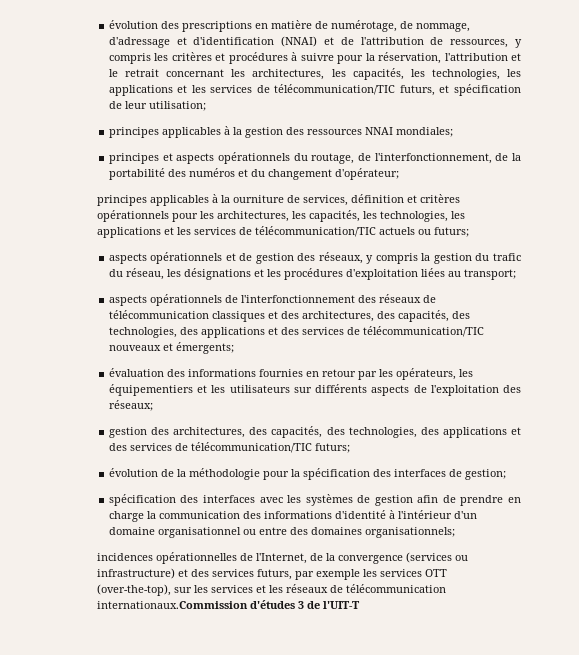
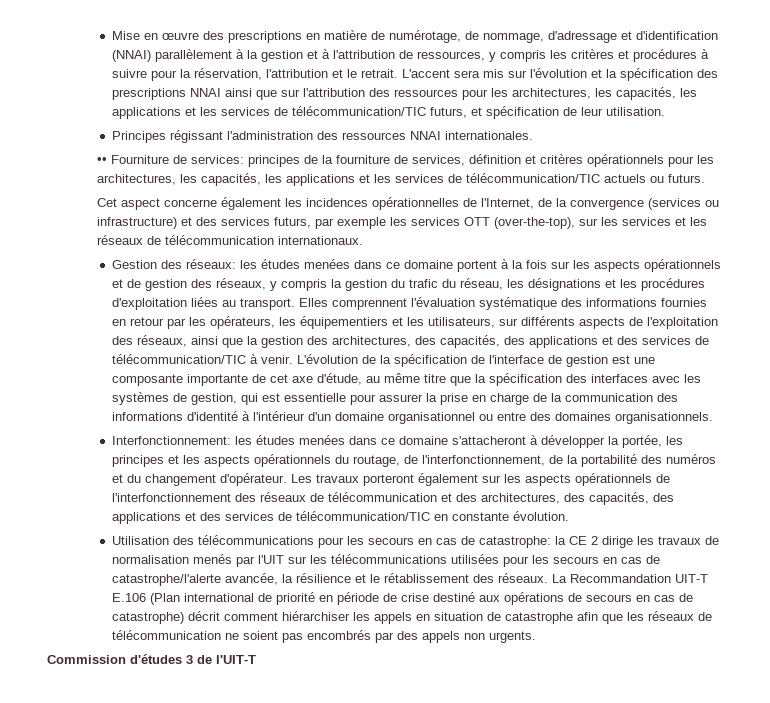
[108,20,158,29] évolution -> [111,31,199,40] Mise en œuvre
[324,37,354,45] et de -> [154,49,330,62] parallèlement à la gestion et à
[125,68,521,80] retrait concernant les architectures, les capacités, les technologies, les -> [360,68,718,81] [111,87,697,100] retrait. L'accent sera mis sur l'évolution et la spécification des prescriptions NNAI ainsi que sur l'attribution des ressources pour les architectures, les capacités, les
[148,101,206,111] [108,126,453,138] [108,152,521,164] [108,168,399,180] [96,194,284,206] utilisation; // principes applicables à la gestion des ressources NNAI mondiales; // principes et aspects opérationnels du routage, de l'interfonctionnement, de la portabilité des numéros et du changement d'opérateur; // principes applicables à la ourniture -> [605,107,665,116] [111,130,533,143] [97,155,391,167] utilisation. // Principes régissant l'administration des ressources NNAI internationales. // •• Fourniture de services: principes de la fourniture
[379,211,465,222] technologies, les -> (283, 178) none
[433,227,469,237] [108,252,521,264] [108,268,516,280] [108,294,436,306] [108,310,470,322] [108,326,484,338] [108,342,234,354] [108,368,473,380] [108,384,521,396] [108,400,153,411] [108,426,521,438] [108,442,350,453] [108,468,506,480] [108,494,521,506] [108,510,477,522] [108,527,455,538] futurs; // aspects opérationnels et de gestion des réseaux, y compris la gestion du trafic du réseau, les désignations et les procédures d'exploitation liées au transport; // aspects opérationnels de l'interfonctionnement des réseaux de télécommunication classiques et des architectures, des capacités, des technologies, des applications et des services de télécommunication/TIC nouveaux et émergents; // évaluation des informations fournies en retour par les opérateurs, les équipementiers et les utilisateurs sur différents aspects de l'exploitation des réseaux; // gestion des architectures, des capacités, des technologies, des applications et des services de télécommunication/TIC futurs; // évolution de la méthodologie pour la spécification des interfaces de gestion; // spécification des interfaces avec les systèmes de gestion afin de prendre en charge la communication des informations d'identité à l'intérieur d'un domaine organisationnel ou entre des domaines organisationnels; // -> [668,174,706,183] [97,197,303,210] futurs. // Cet aspect concerne également les
[96,601,248,609] internationaux.Commission -> [278,236,364,245] [111,259,721,272] [111,278,705,291] [111,297,707,310] [111,316,718,329] [111,335,709,348] [111,354,655,367] [111,373,701,386] [111,392,678,405] [111,411,713,424] [111,435,683,448] [111,454,716,467] [111,473,670,486] [111,492,674,505] [111,511,569,524] [111,535,719,548] [111,554,660,567] [111,573,708,586] [111,592,693,605] [111,611,712,624] [111,630,536,643] [47,655,126,664] internationaux. // Gestion des réseaux: les études menées dans ce domaine portent à la fois sur les aspects opérationnels et de gestion des réseaux, y compris la gestion du trafic du réseau, les désignations et les procédures d'exploitation liées au transport. Elles comprennent l'évaluation systématique des informations fournies en retour par les opérateurs, les équipementiers et les utilisateurs, sur différents aspects de l'exploitation des réseaux, ainsi que la gestion des architectures, des capacités, des applications et des services de télécommunication/TIC à venir. L'évolution de la spécification de l'interface de gestion est une composante importante de cet axe d'étude, au même titre que la spécification des interfaces avec les systèmes de gestion, qui est essentielle pour assurer la prise en charge de la communication des informations d'identité à l'intérieur d'un domaine organisationnel ou entre des domaines organisationnels. // Interfonctionnement: les études menées dans ce domaine s'attacheront à développer la portée, les principes et les aspects opérationnels du routage, de l'interfonctionnement, de la portabilité des numéros et du changement d'opérateur. Les travaux porteront également sur les aspects opérationnels de l'interfonctionnement des réseaux de télécommunication et des architectures, des capacités, des applications et des services de télécommunication/TIC en constante évolution. // Utilisation des télécommunications pour les secours en cas de catastrophe: la CE 2 dirige les travaux de normalisation menés par l'UIT sur les télécommunications utilisées pour les secours en cas de catastrophe/l'alerte avancée, la résilience et le rétablissement des réseaux. La Recommandation UIT-T E.106 (Plan international de priorité en période de crise destiné aux opérations de secours en cas de catastrophe) décrit comment hiérarchiser les appels en situation de catastrophe afin que les réseaux de télécommunication ne soient pas encombrés par des appels non urgents. // Commission

